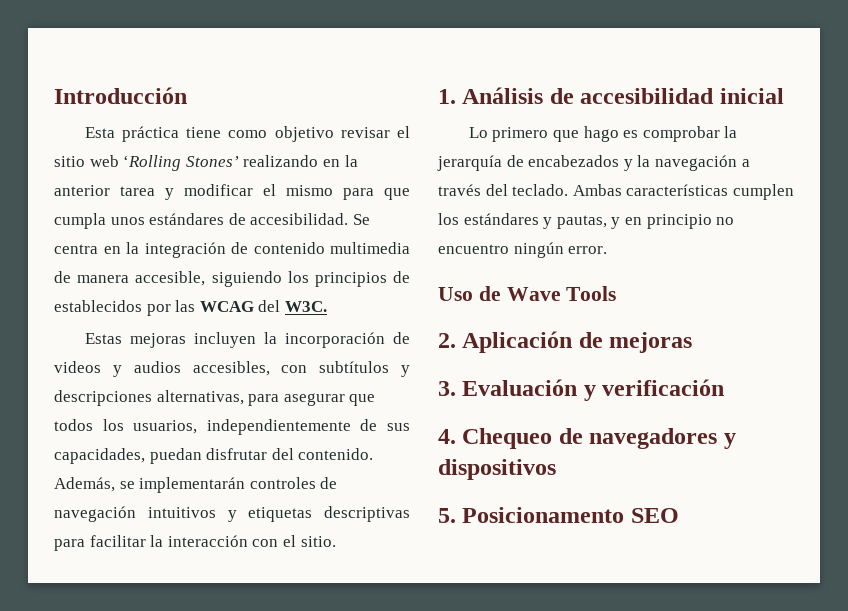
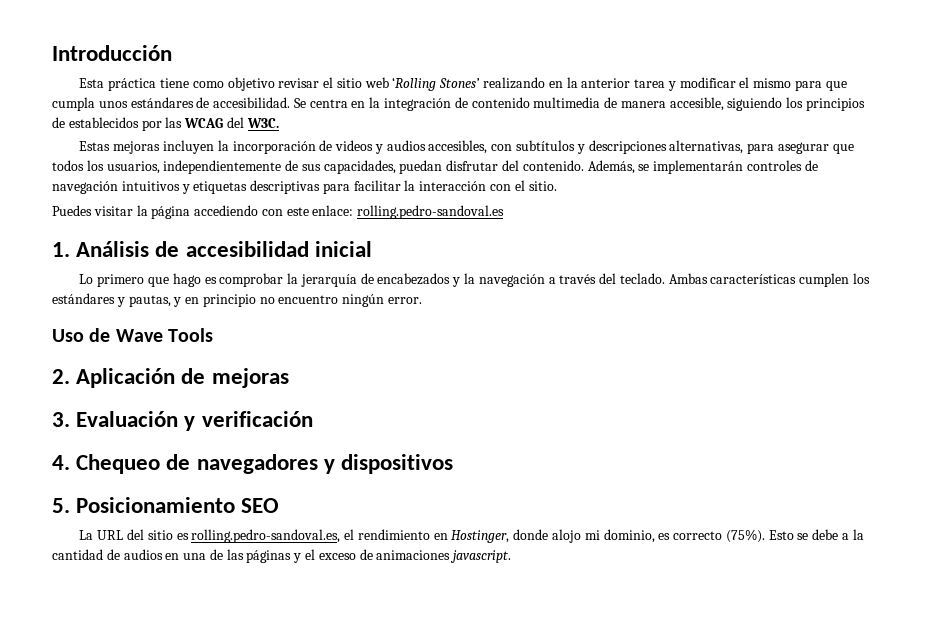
(336, 541) none -> [52,205,505,219] // Puedes visitar la página accediendo con este enlace: rolling.pedro-sandoval.es
[462,507,625,523] Posicionamento -> [76,497,236,513] Posicionamiento
(679, 515) none -> [79,529,864,543] [52,549,512,563] // La URL del sitio es rolling.pedro-sandoval.es, el rendimiento en Hostinger, donde alojo mi dominio, es correcto (75%). Esto se debe a la cantidad de audios en una de las páginas y el exceso de animaciones javascript.

